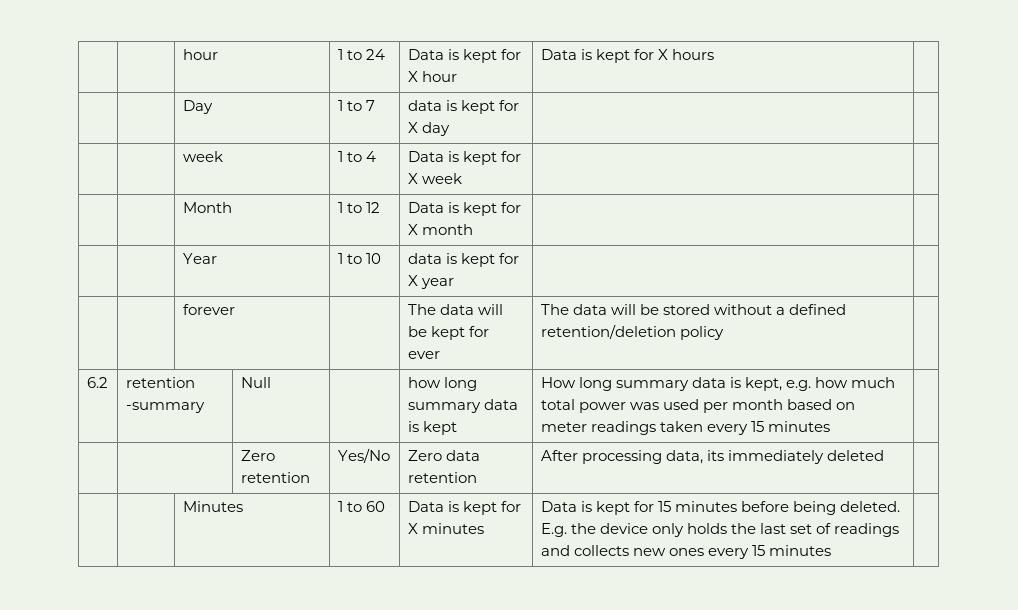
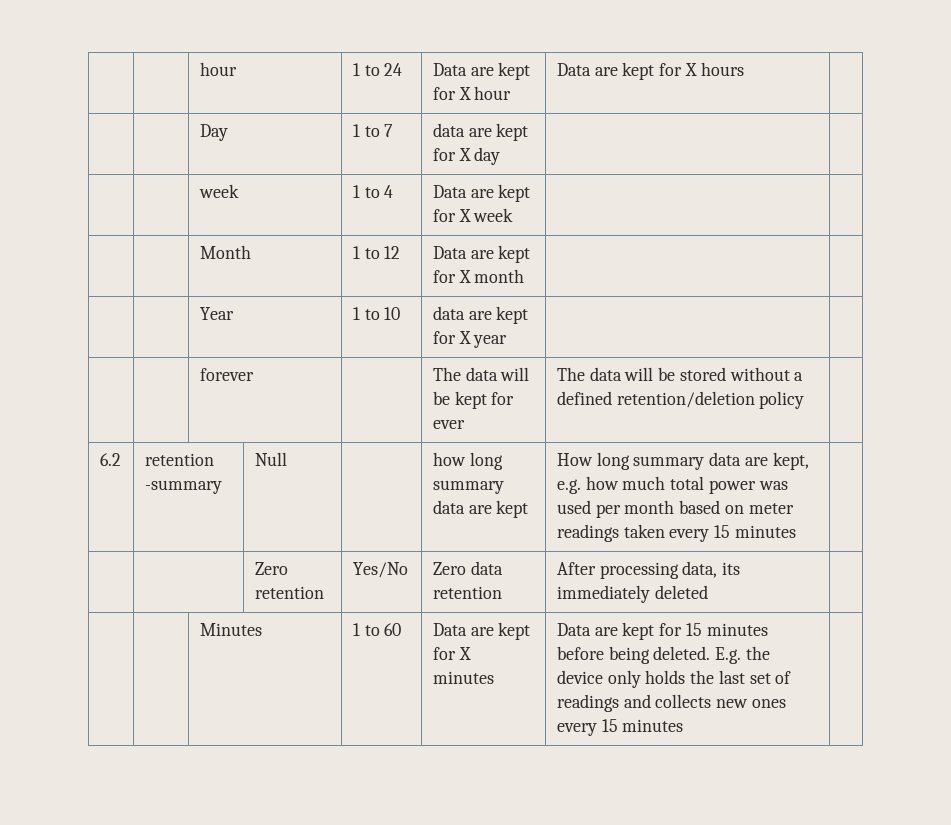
[447,49,459,60] is -> [470,67,494,76] are
[580,49,592,60] is -> [594,67,618,76] are
[445,100,457,111] is -> [468,128,492,137] are
[447,151,459,162] is -> [470,189,494,198] are
[447,202,459,213] is -> [470,250,494,259] are
[445,253,457,264] is -> [468,311,492,320] are
[407,421,419,432] is -> [468,505,492,514] are
[730,377,742,388] is -> [744,457,768,466] are
[447,501,459,512] is -> [470,627,494,636] are
[580,501,592,512] is -> [594,627,618,636] are

